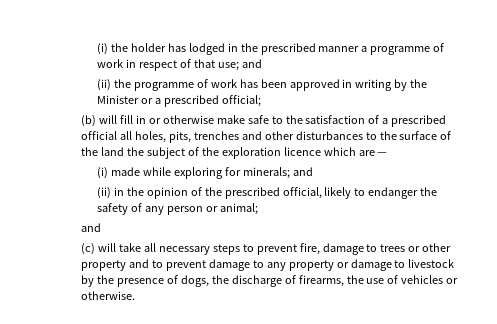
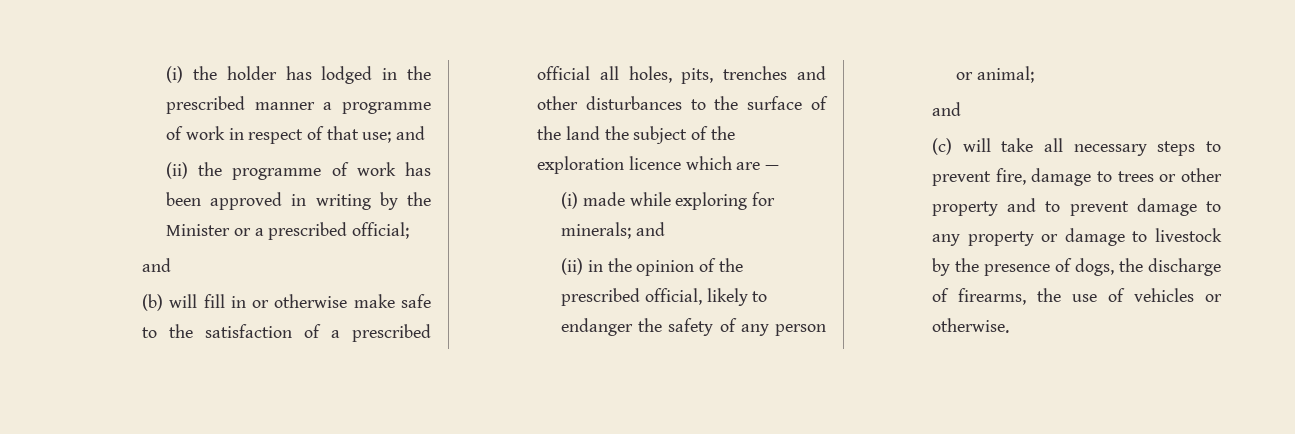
(261, 101) none -> [142,258,172,272] // and

